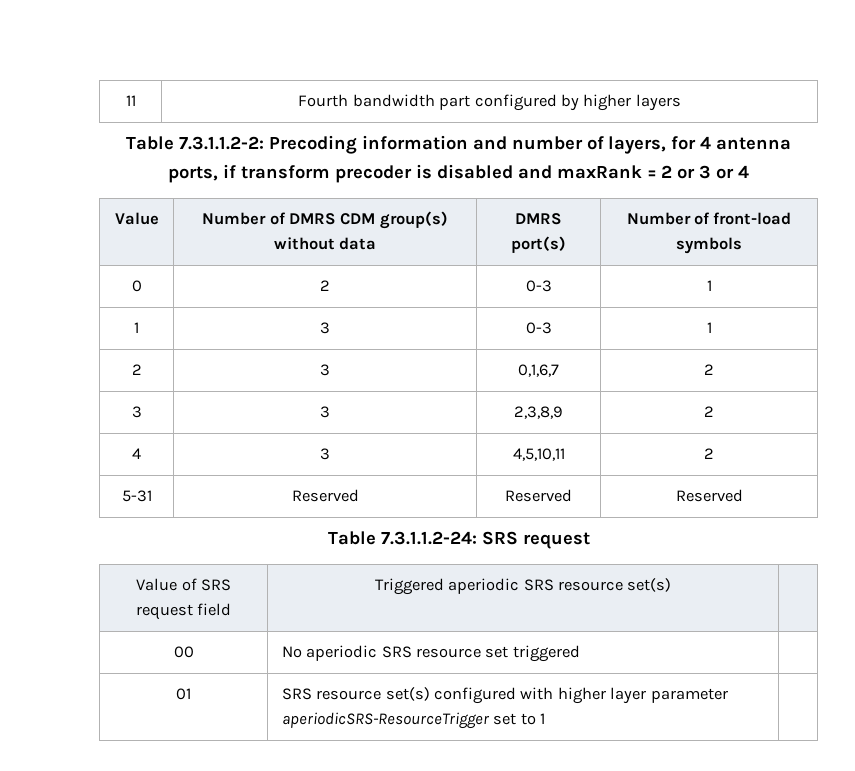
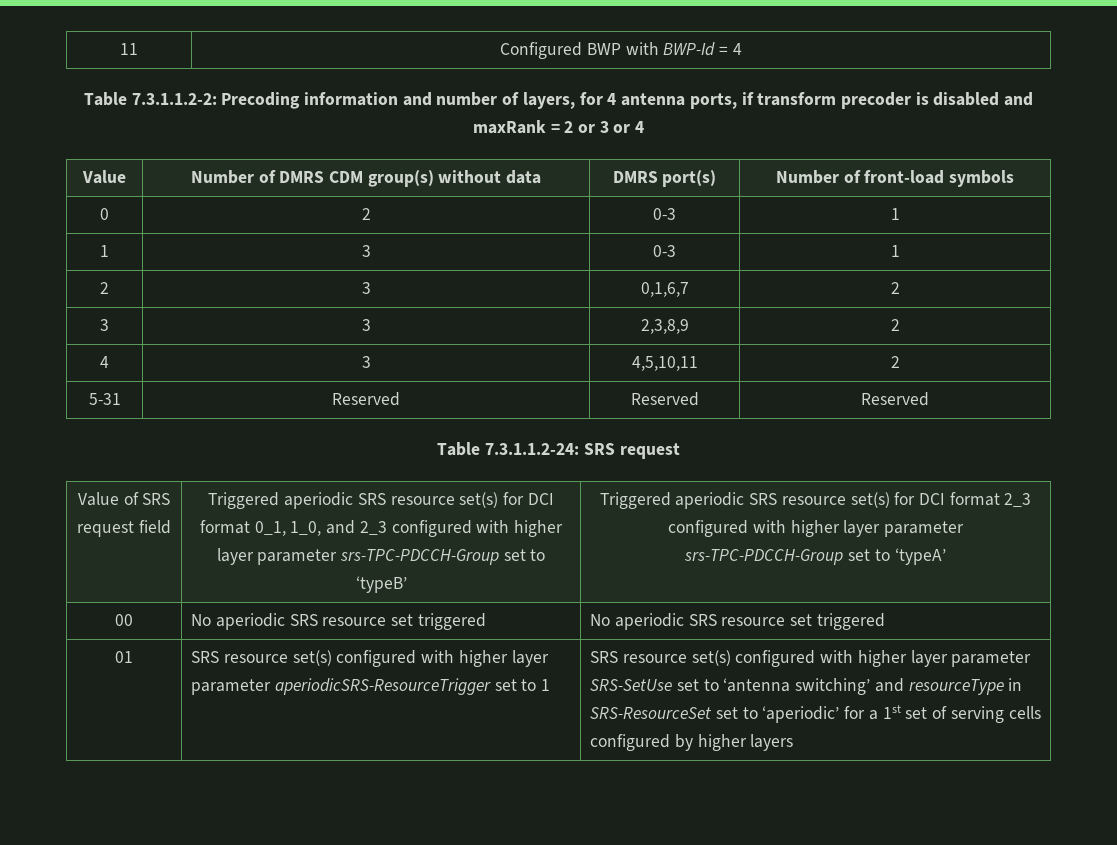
[298,94,681,111] Fourth bandwidth part configured by higher layers -> [500,42,742,59] Configured BWP with BWP-Id = 4
(672, 585) | -> [502,492,554,505] [199,520,564,537] [216,548,546,565] [355,576,407,593] [599,492,1032,509] [668,520,964,537] [684,548,946,565] for DCI format 0_1, 1_0, and 2_3 configured with higher layer parameter srs-TPC-PDCCH-Group set to ‘typeB’ | Triggered aperiodic SRS resource set(s) for DCI format 2_3 configured with higher layer parameter srs-TPC-PDCCH-Group set to ‘typeA’
(580, 653) none -> [590,613,885,630] No aperiodic SRS resource set triggered
(546, 718) none -> [590,650,1032,667] [590,678,1023,695] [590,705,1041,723] [590,734,794,751] SRS resource set(s) configured with higher layer parameter SRS-SetUse set to ‘antenna switching’ and resourceType in SRS-ResourceSet set to ‘aperiodic’ for a 1st set of serving cells configured by higher layers

